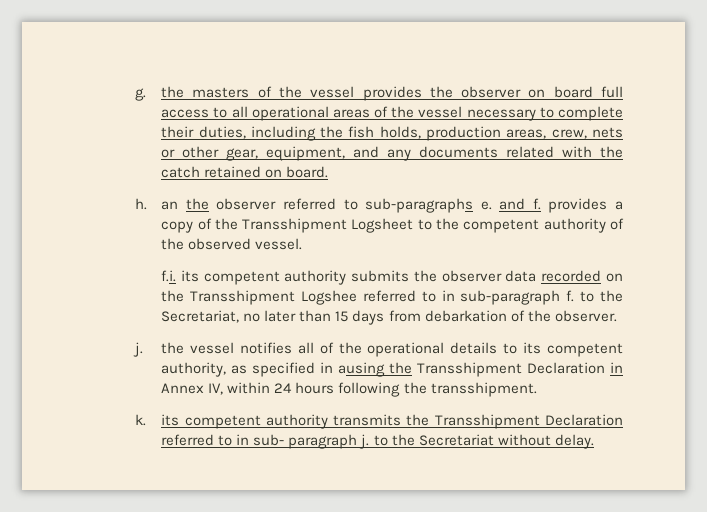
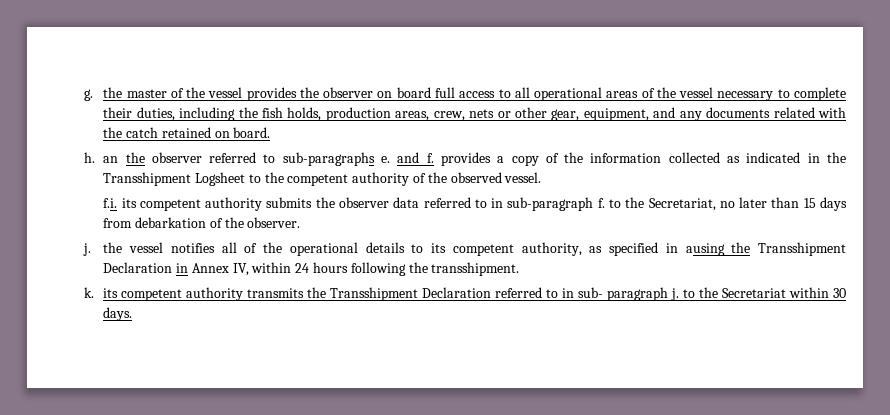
[192,87,250,98] masters -> [126,89,167,98] master
(238, 224) none -> [590,152,847,163] information collected as indicated in the
[541,270,623,282] [161,290,357,305] recorded on the Transshipment Logshee -> (420, 202) none
[497,434,594,449] without delay. -> [789,287,847,298] [103,307,133,321] within 30 days.

